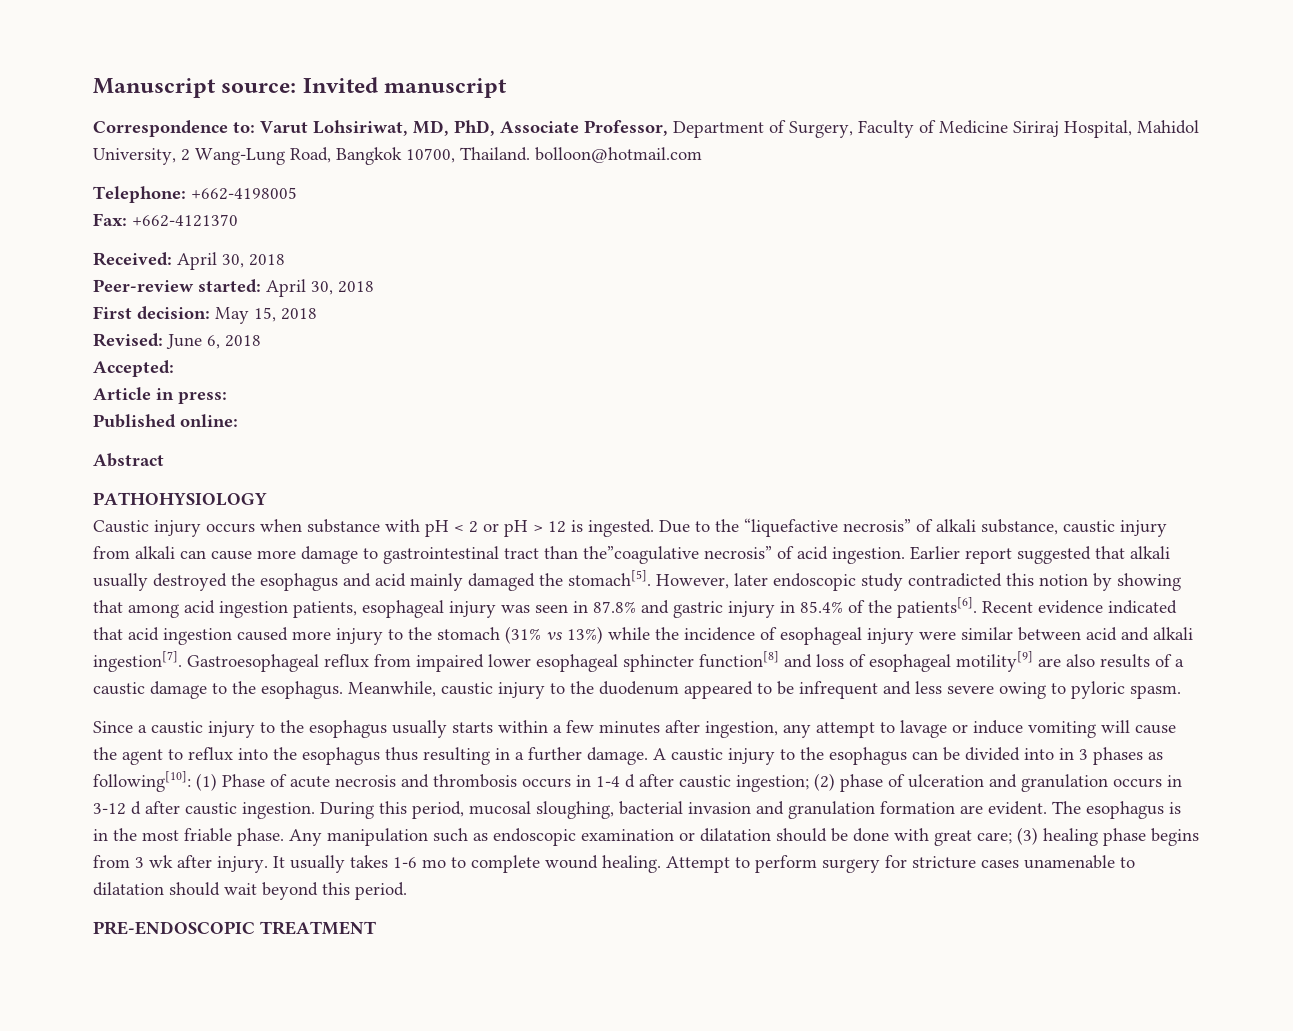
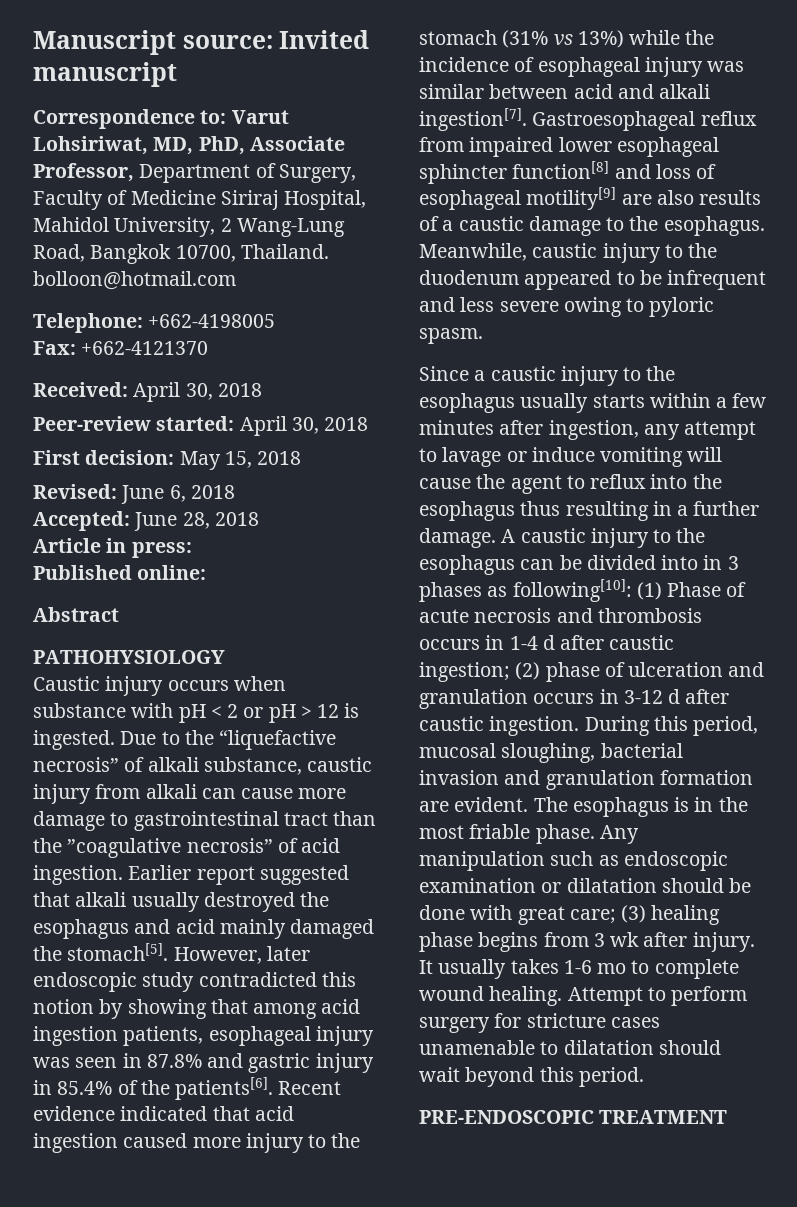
(174, 368) none -> [134,512,259,531] June 28, 2018
[583,546,699,564] the”coagulative -> [33,838,182,858] the ”coagulative
[919,631,956,640] were -> [707,61,745,72] was

